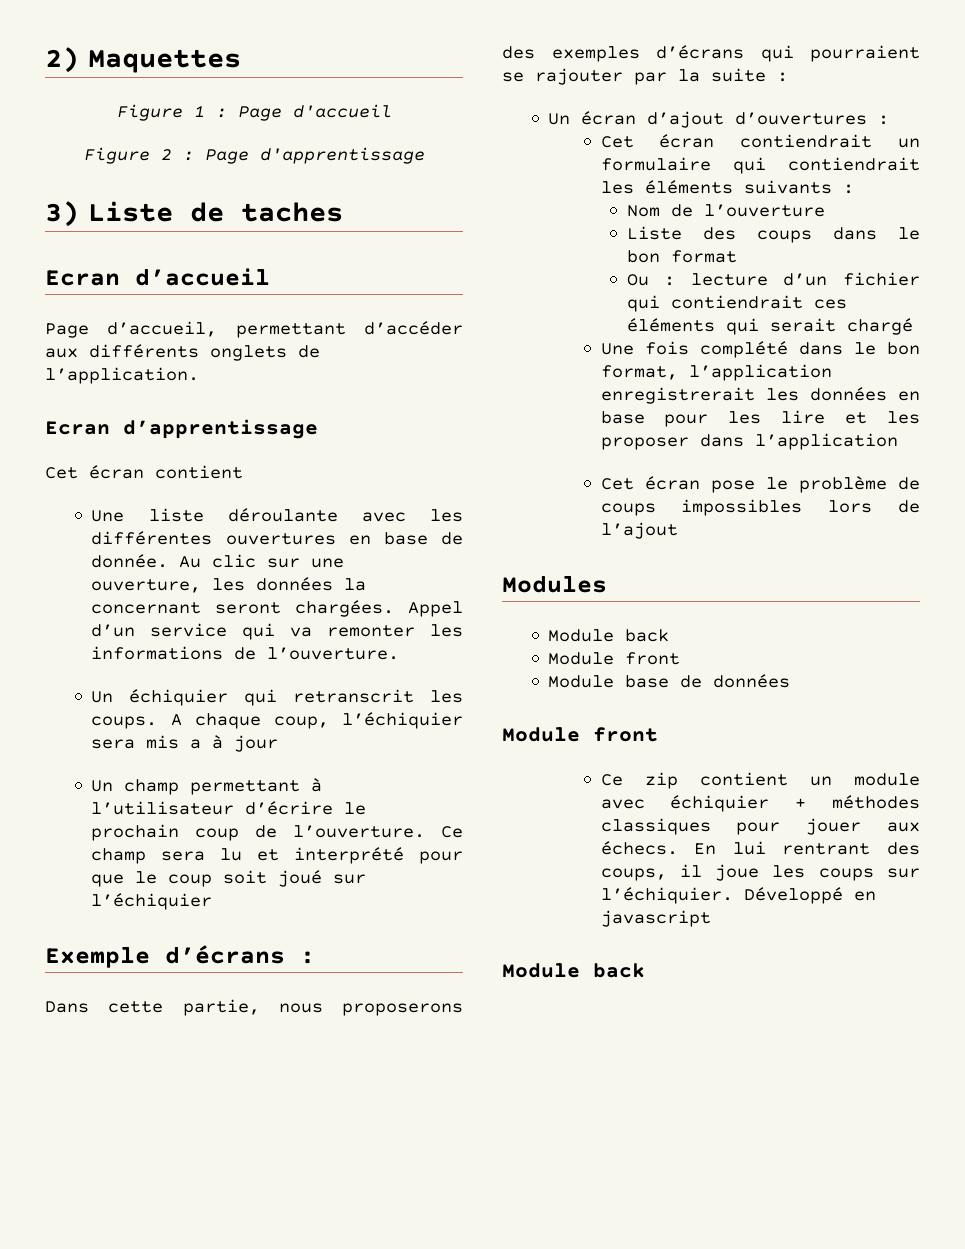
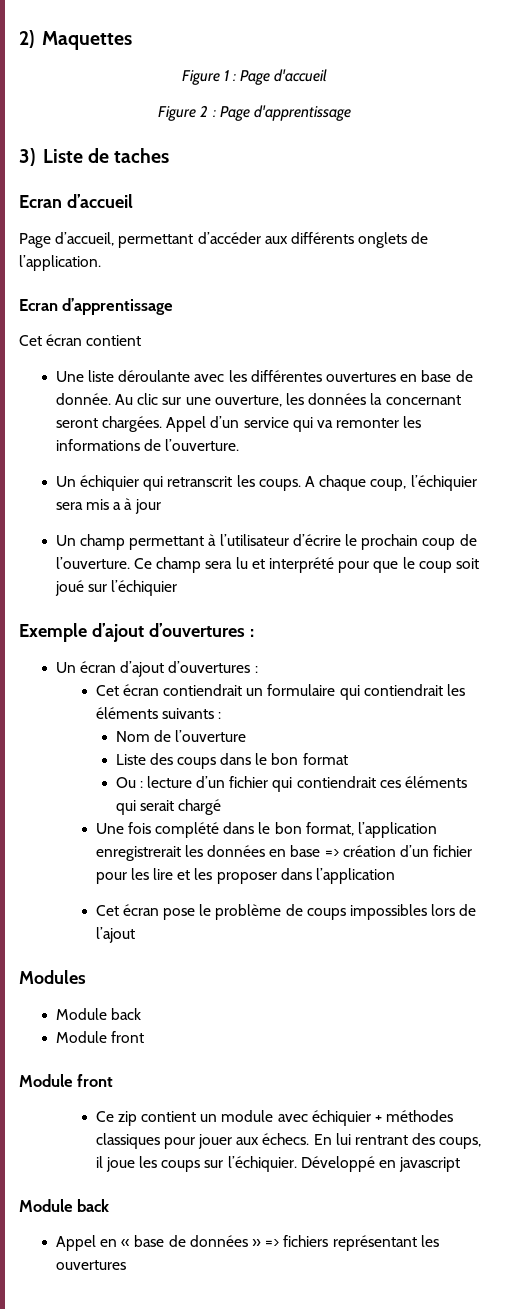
[165,945,315,964] [45,999,463,1016] [502,45,920,62] [502,68,766,85] d’écrans : // Dans cette partie, nous proposerons des exemples d’écrans qui pourraient se rajouter par la suite -> [91,623,245,642] d’ajout d’ouvertures
(645, 417) none -> [324,845,473,857] => création d’un fichier
[548,674,791,688] // Module base de données -> (145, 1037) none
(645, 970) none -> [55,1235,439,1251] [55,1260,126,1270] // Appel en « base de données » => fichiers représentant les ouvertures

